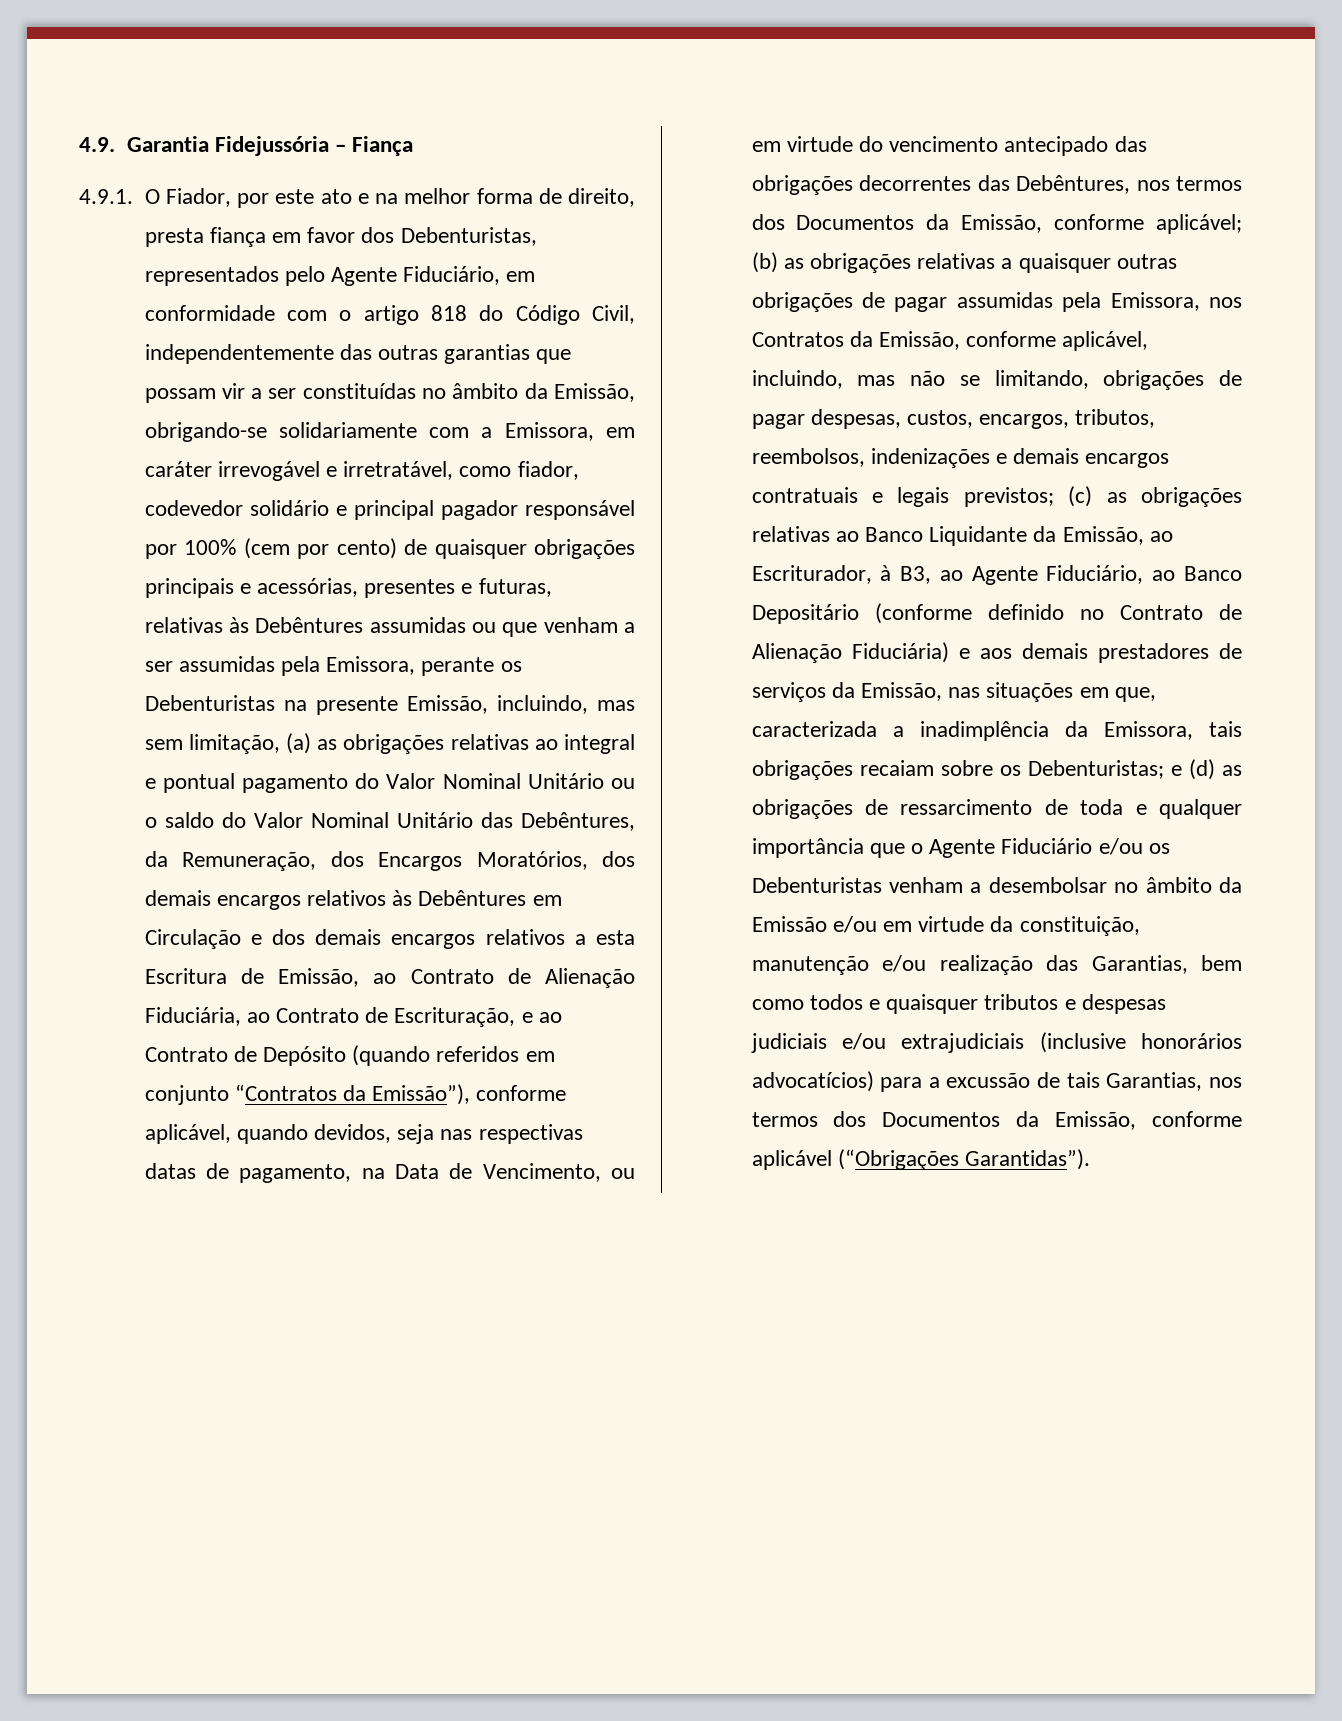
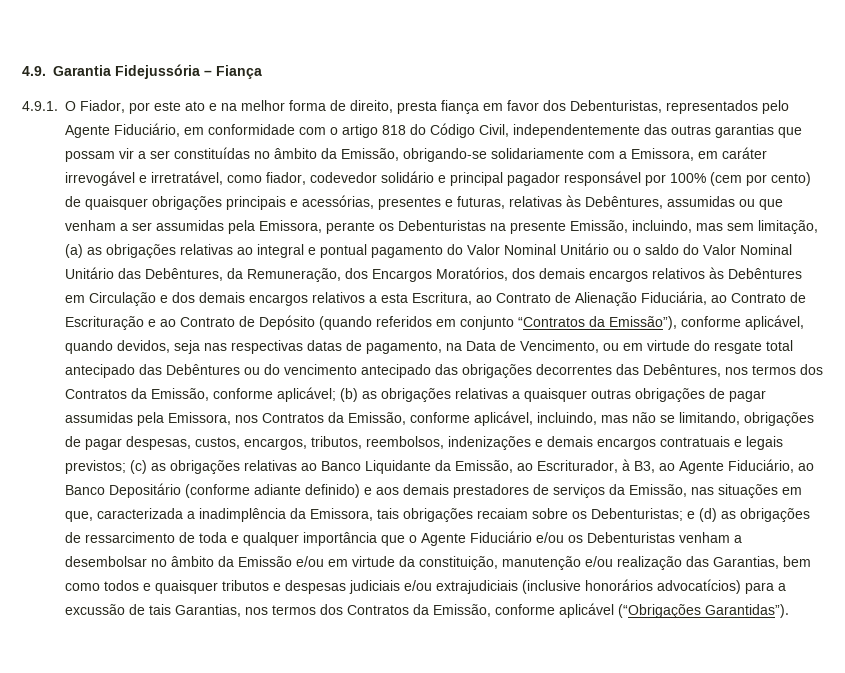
[255,617,364,633] Debêntures -> [585,196,663,209] Debêntures,
[144,968,359,987] Escritura de Emissão, -> [412,292,472,305] Escritura,
[394,1007,516,1027] Escrituração, -> [65,316,144,330] Escrituração
(883, 144) none -> [714,340,793,354] [65,364,280,378] resgate total antecipado das Debêntures ou do
[796,215,915,230] Documentos -> [65,389,127,399] Contratos
[987,604,1242,620] [751,642,949,663] definido no Contrato de Alienação Fiduciária) -> [254,484,360,498] adiante definido)
[882,1112,1001,1127] Documentos -> [347,605,409,615] Contratos

